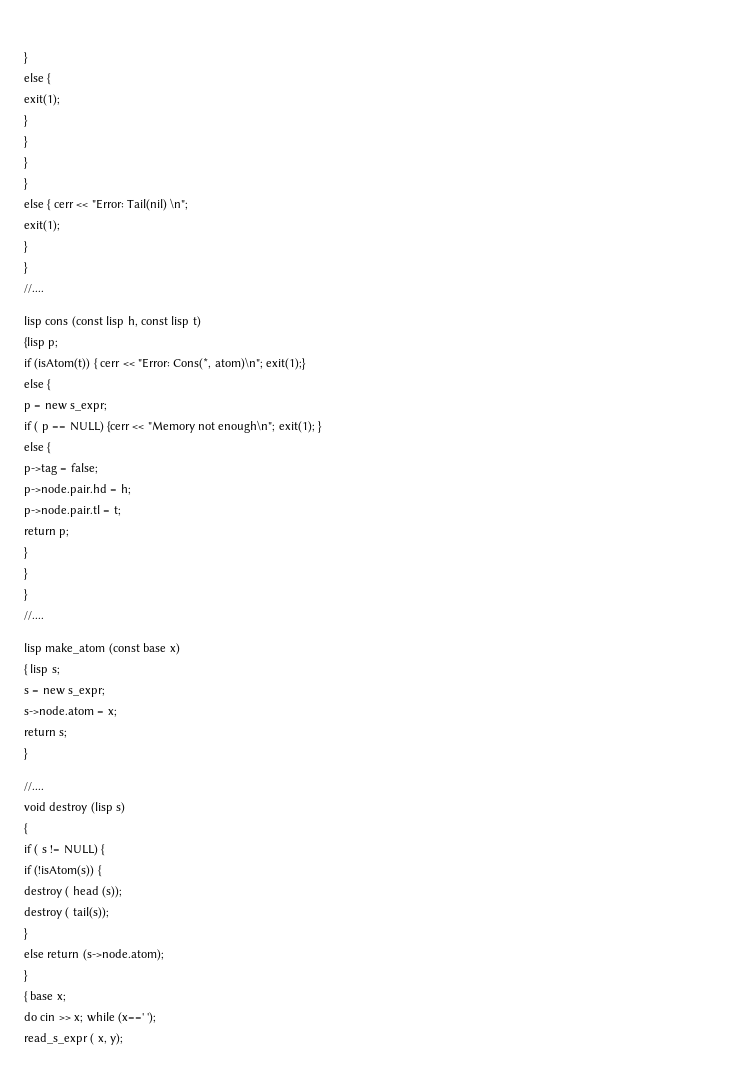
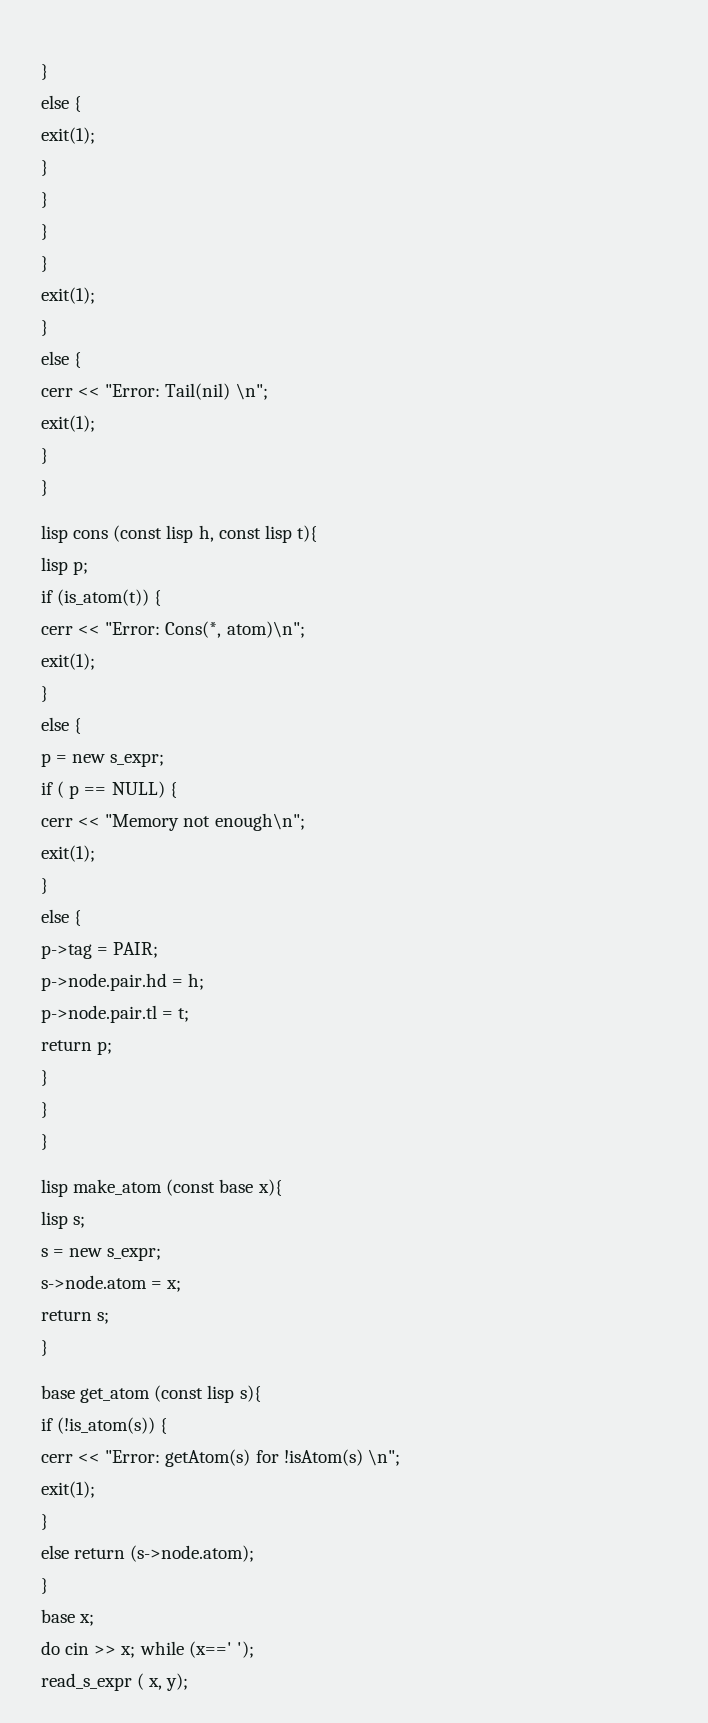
[24,199,52,211] // else { -> [41,287,95,304] [41,320,48,336] [41,351,82,368] // exit(1); // } // else { //
[24,284,44,293] // //.... -> (48, 488) none
[192,316,201,328] [24,337,45,349] t) // {lisp -> [296,525,317,542] [41,557,68,575] t){ // lisp
[34,358,98,370] (isAtom(t)) { -> [57,589,162,606] (is_atom(t)) { //
[266,358,306,370] exit(1);} -> [41,653,95,670] [41,686,48,702] // exit(1); // }
[106,421,130,433] {cerr -> [169,782,177,798] [41,818,73,827] { // cerr
[278,421,315,433] exit(1); -> [41,845,95,862] // exit(1); //
[70,463,98,474] false; -> [113,942,159,958] PAIR;
[24,611,44,620] // //.... -> (48, 1142) none
[169,643,180,655] [24,664,28,676] x) // { -> [257,1179,282,1196] x){ //
[24,782,44,791] [24,802,126,814] [24,823,28,835] [24,844,105,856] [24,865,102,877] [24,886,123,898] [24,907,109,919] //.... // void destroy (lisp s) // { // if ( s != NULL) { // if (!isAtom(s)) { // destroy ( head (s)); // destroy ( tail(s)); -> [41,1385,261,1403] [41,1417,168,1434] [41,1449,400,1467] [41,1481,95,1498] base get_atom (const lisp s){ // if (!is_atom(s)) { // cerr << "Error: getAtom(s) for !isAtom(s) \n"; // exit(1);
[24,991,28,1003] { -> (48, 1586) none

